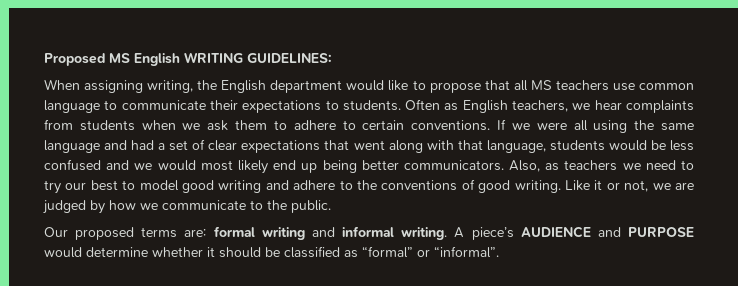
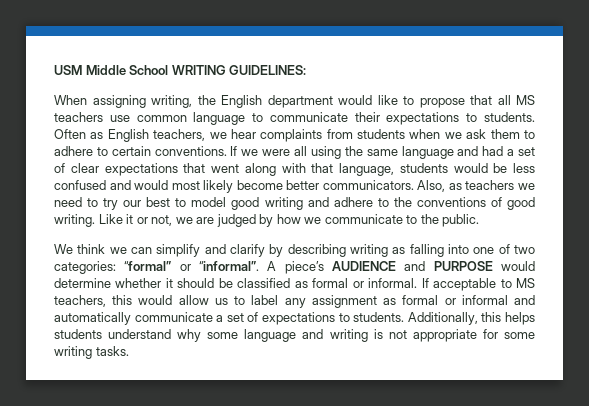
[44,53,180,66] Proposed MS English -> [54,65,169,75] USM Middle School
[134,163,153,170] we -> (131, 185) none
[273,160,357,173] end up being -> [236,180,283,190] become
[44,226,448,240] Our proposed terms are: formal writing and informal writing. -> [54,244,535,257] [54,261,259,274] We think we can simplify and clarify by describing writing as falling into one of two categories: “formal” or “informal”.
[362,246,499,258] “formal” or “informal”. -> [312,278,535,291] [54,295,535,308] [54,312,536,325] [54,329,535,342] [54,346,129,359] formal or informal. If acceptable to MS teachers, this would allow us to label any assignment as formal or informal and automatically communicate a set of expectations to students. Additionally, this helps students understand why some language and writing is not appropriate for some writing tasks.

